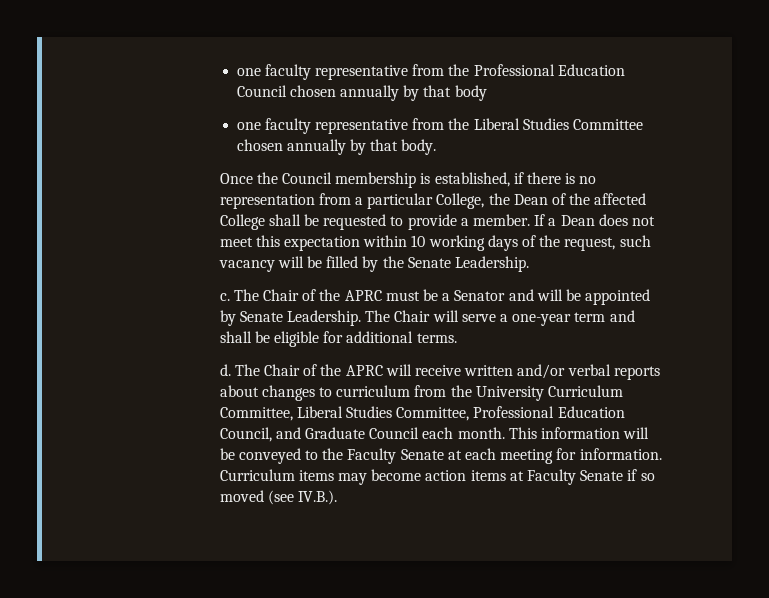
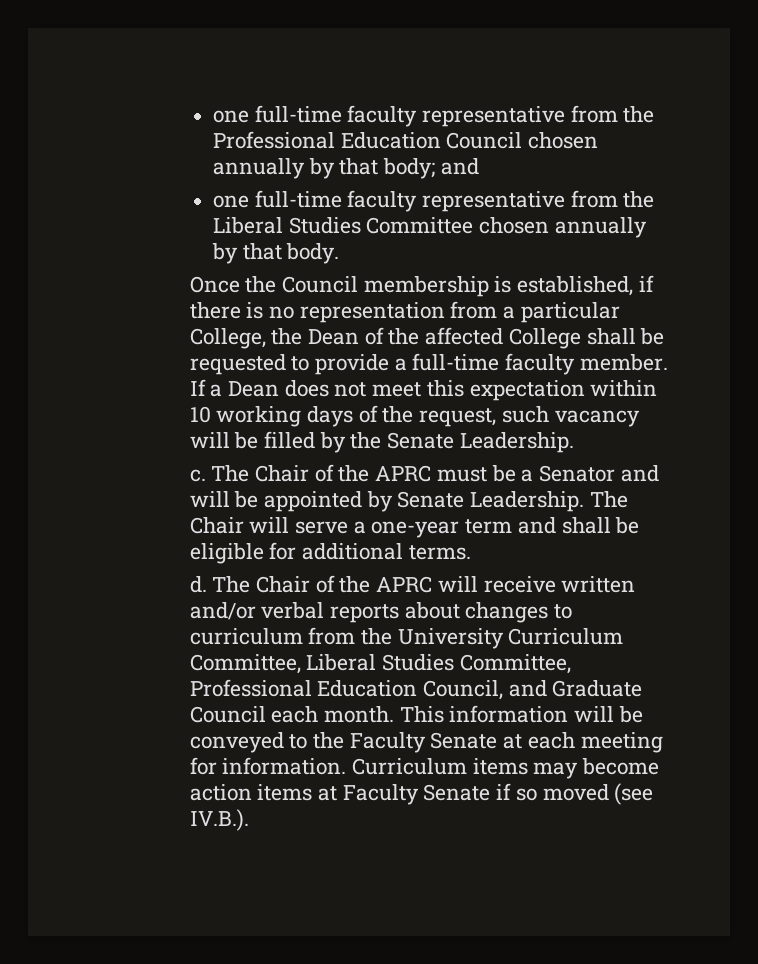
[236,68,261,76] one -> [212,105,342,123] one full-time
[454,85,487,101] [236,122,261,130] body // one -> [382,158,479,179] [212,190,342,208] body; and // one full-time
(469, 222) none -> [412,353,576,375] full-time faculty

